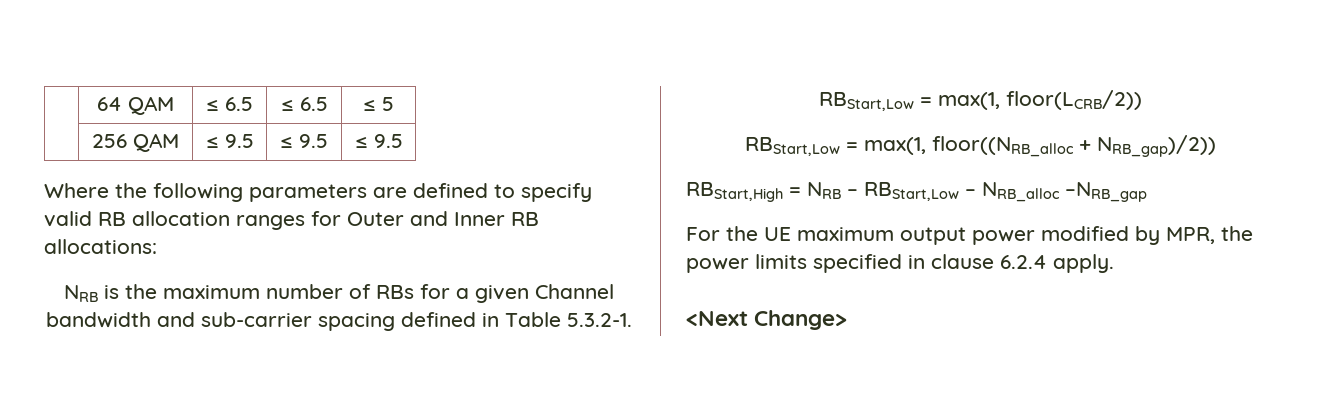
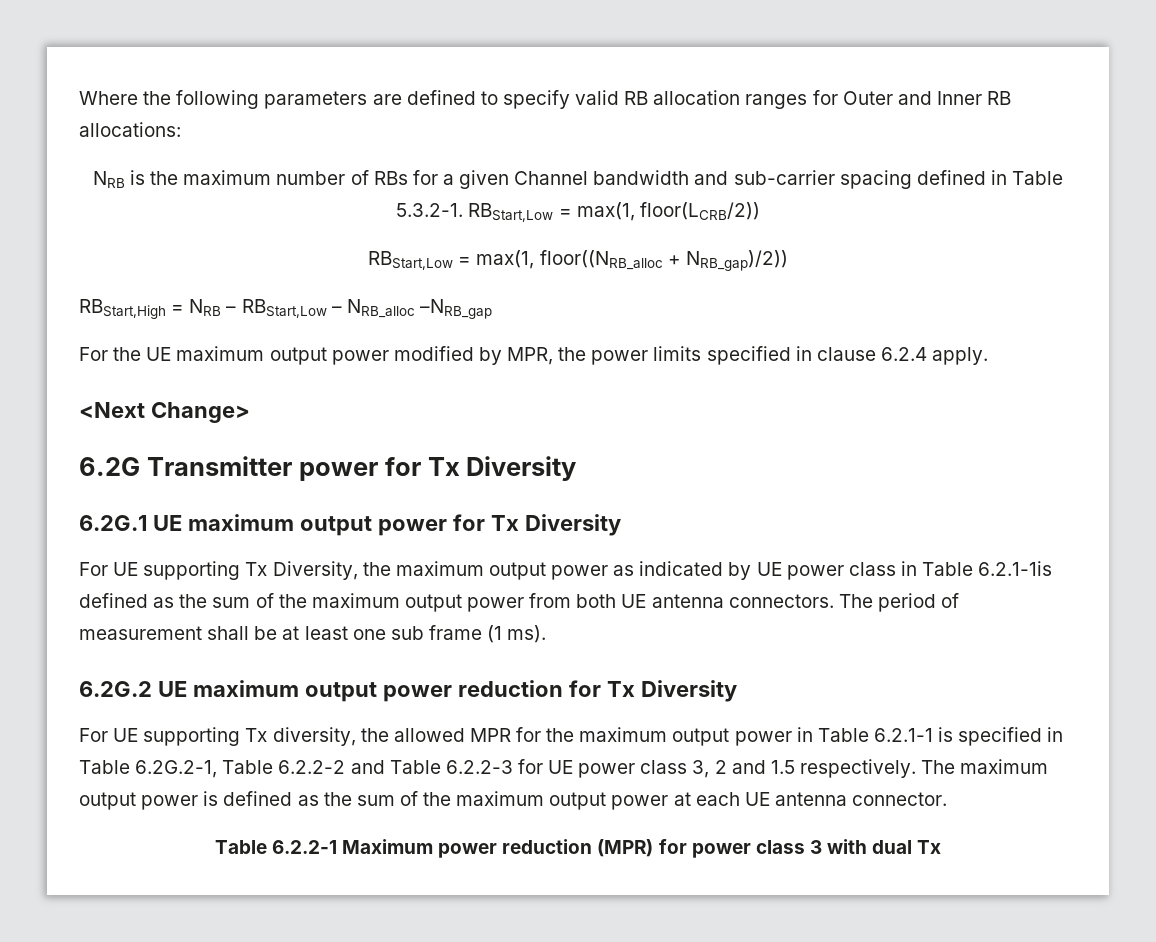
[97,96,174,115] [206,97,253,111] [280,97,328,111] [363,97,394,111] [92,133,179,152] [205,134,254,148] [280,134,328,148] [354,134,403,148] | 64 QAM | ≤ 6.5 | ≤ 6.5 | ≤ 5 // | 256 QAM | ≤ 9.5 | ≤ 9.5 | ≤ 9.5 // -> (79, 98) none
(848, 320) none -> [79,456,577,481] [79,514,621,536] [79,561,1053,580] [79,593,960,612] [79,625,547,643] [79,680,737,702] [79,727,1064,746] [79,759,1049,778] [79,791,948,810] [214,839,942,858] // 6.2G Transmitter power for Tx Diversity // 6.2G.1 UE maximum output power for Tx Diversity // For UE supporting Tx Diversity, the maximum output power as indicated by UE power class in Table 6.2.1-1is defined as the sum of the maximum output power from both UE antenna connectors. The period of measurement shall be at least one sub frame (1 ms). // 6.2G.2 UE maximum output power reduction for Tx Diversity // For UE supporting Tx diversity, the allowed MPR for the maximum output power in Table 6.2.1-1 is specified in Table 6.2G.2-1, Table 6.2.2-2 and Table 6.2.2-3 for UE power class 3, 2 and 1.5 respectively. The maximum output power is defined as the sum of the maximum output power at each UE antenna connector. // Table 6.2.2-1 Maximum power reduction (MPR) for power class 3 with dual Tx

